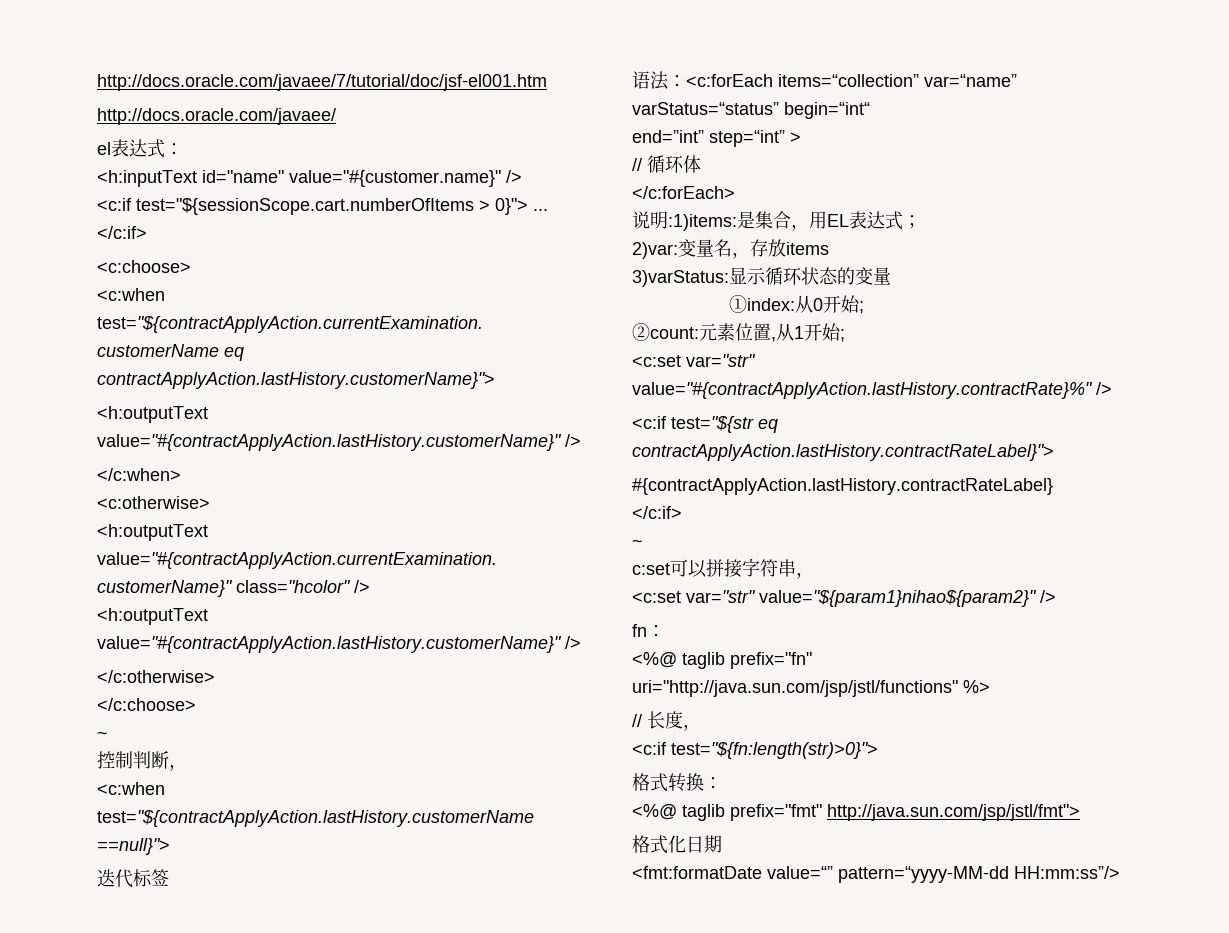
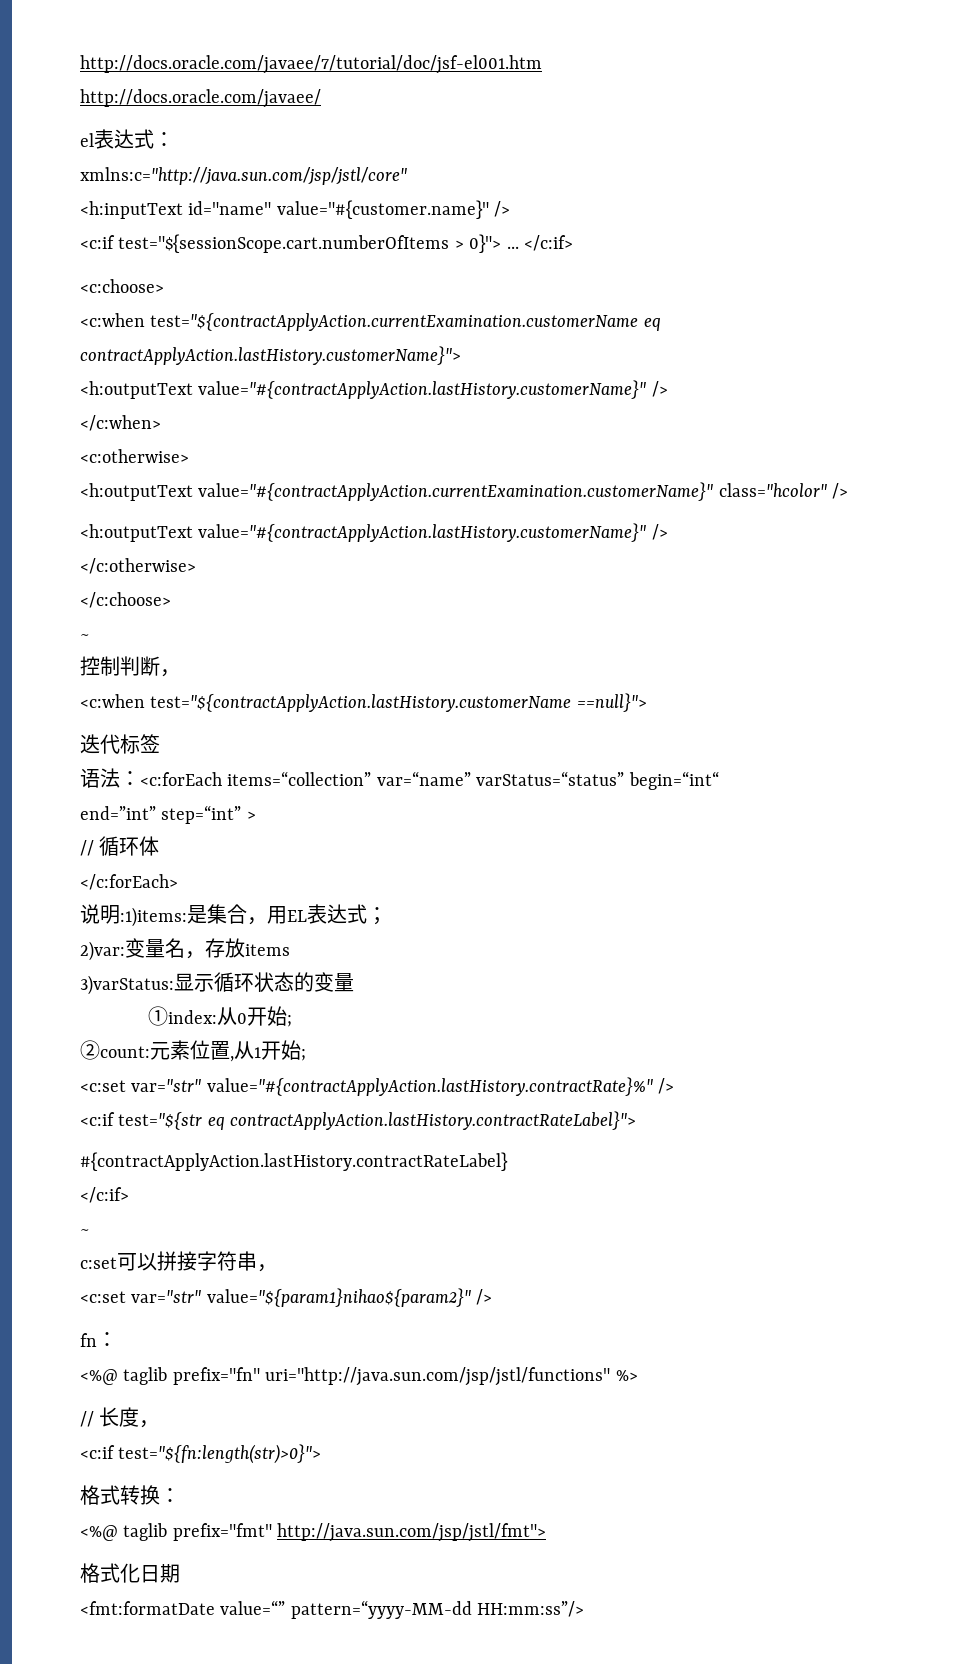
(183, 149) none -> [80,167,407,185] // xmlns:c="http://java.sun.com/jsp/jstl/core"

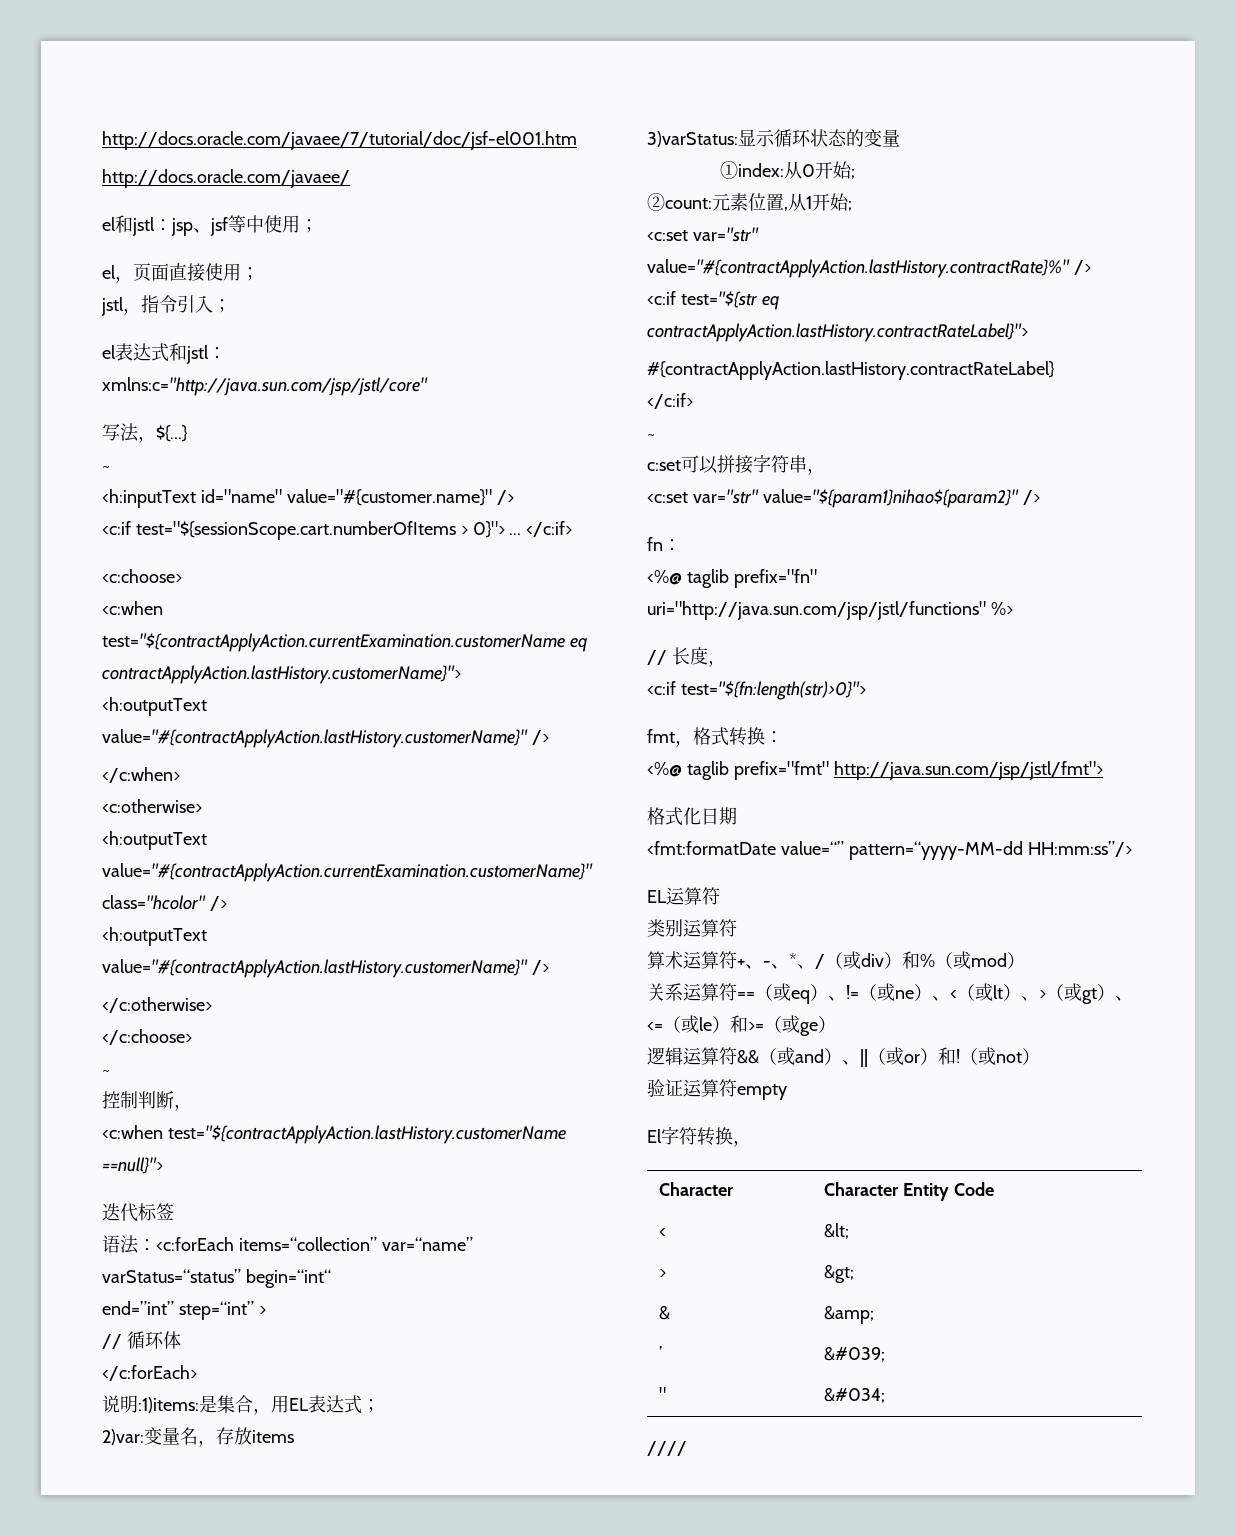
(321, 98) none -> [102,215,318,236] [102,263,259,283] [101,295,231,316] // el和jstl：jsp、jsf等中使用； // el，页面直接使用； // jstl，指令引入；
(154, 139) none -> [169,343,209,364] 和jstl
(407, 176) none -> [102,423,188,443] [102,466,110,471] // 写法，${...} // ~
(322, 1454) none -> [647,729,693,747] fmt，
(585, 1609) none -> [647,887,720,905] [647,919,737,937] [647,951,1025,969] [647,983,1133,1004] [647,1015,836,1036] [647,1047,1040,1067] [647,1079,787,1100] [647,1126,751,1147] [659,1182,735,1196] [824,1182,994,1201] [659,1228,667,1237] [824,1223,850,1239] [659,1269,667,1278] [824,1265,855,1283] [659,1306,671,1320] [824,1306,875,1324] [659,1346,663,1360] [824,1347,886,1362] [659,1387,667,1401] [824,1388,886,1403] [647,1441,687,1456] // EL运算符 // 类别运算符 // 算术运算符+、-、*、/（或div）和%（或mod） // 关系运算符==（或eq）、!=（或ne）、<（或lt）、>（或gt）、<=（或le）和>=（或ge） // 逻辑运算符&&（或and）、||（或or）和!（或not） // 验证运算符empty // El字符转换， // Character | Character Entity Code // < | &lt; // > | &gt; // & | &amp; // ’ | &#039; // " | &#034; // ////

